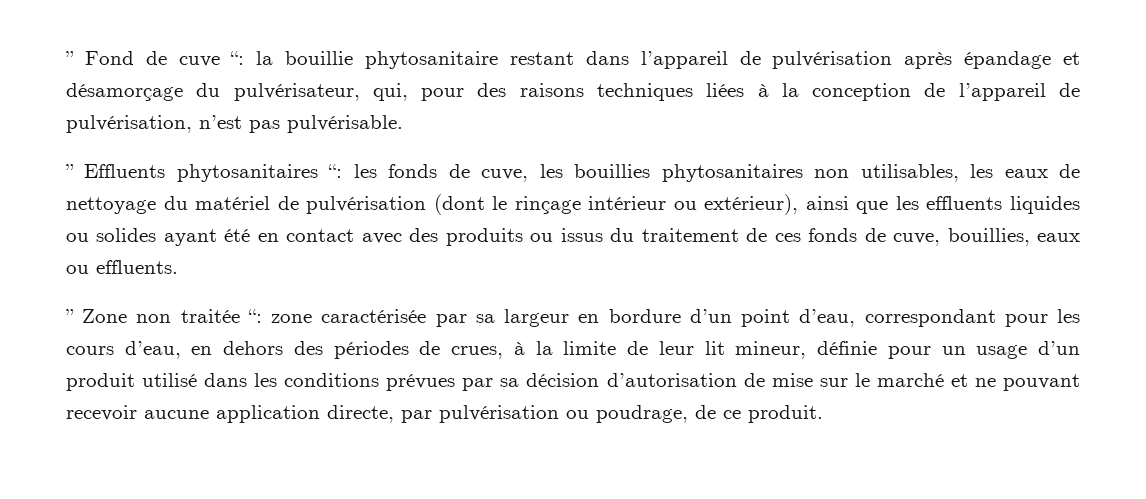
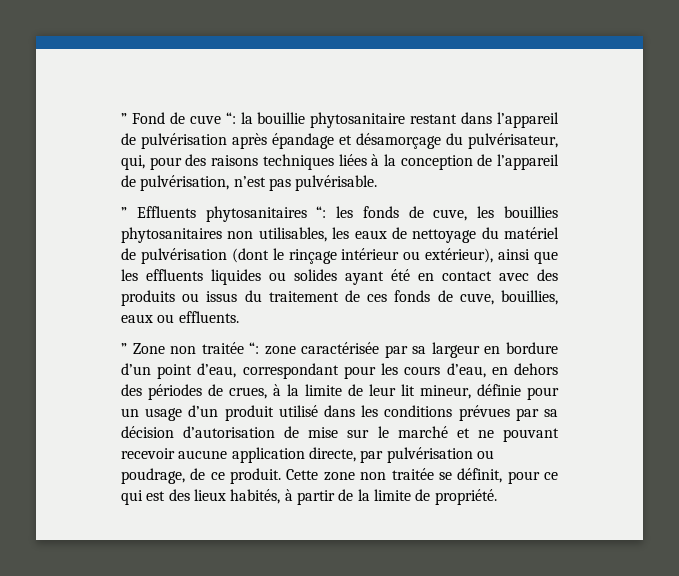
(823, 414) none -> [286,468,558,484] [121,489,497,505] Cette zone non traitée se définit, pour ce qui est des lieux habités, à partir de la limite de propriété.

